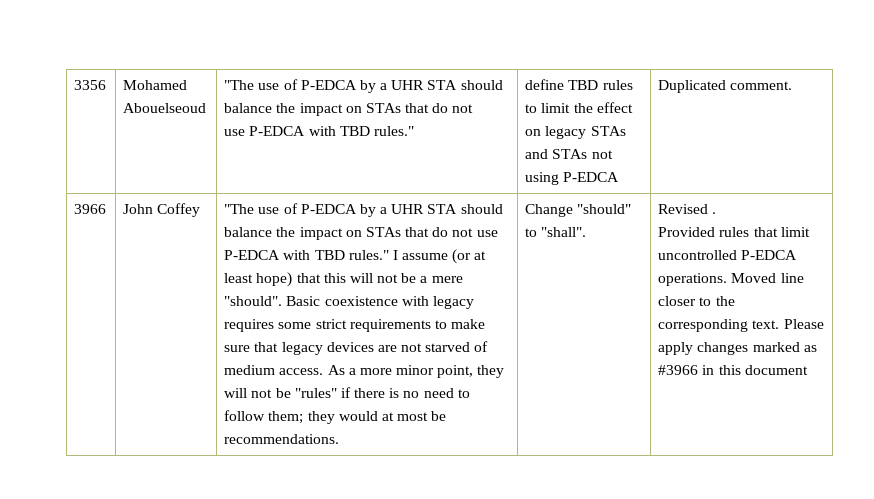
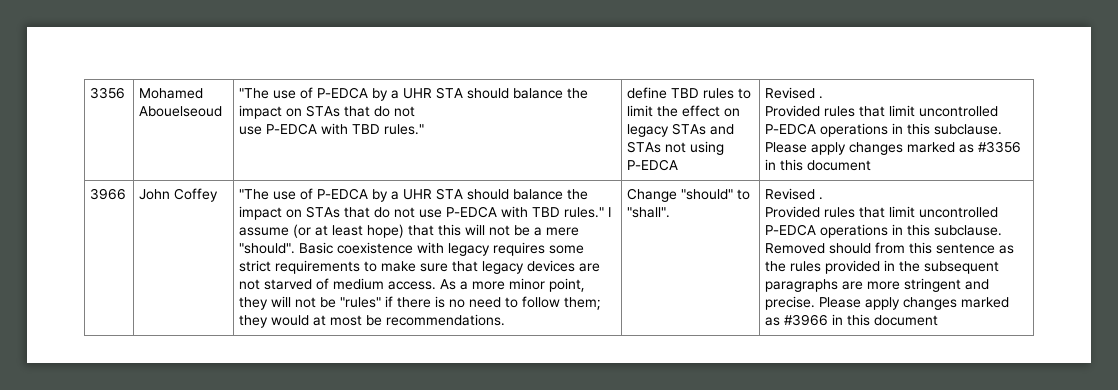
[658,80,793,93] Duplicated comment. -> [765,87,824,99] [765,105,999,117] [765,123,1003,137] [765,141,1022,155] [765,159,872,171] Revised . // Provided rules that limit uncontrolled P-EDCA operations in this subclause. Please apply changes marked as #3356 in this document
[658,273,804,286] [658,296,735,306] [658,319,780,332] operations. Moved line closer to the corresponding text. -> [820,224,1003,238] [765,242,1015,254] [765,260,1000,274] [765,278,990,292] [765,296,816,310] operations in this subclause. Removed should from this sentence as the rules provided in the subsequent paragraphs are more stringent and precise.

